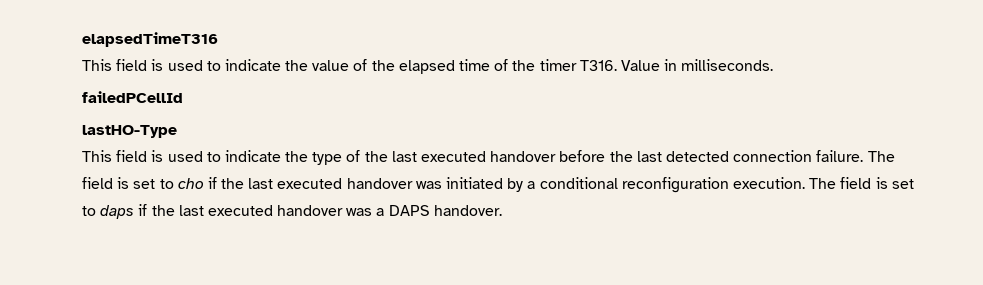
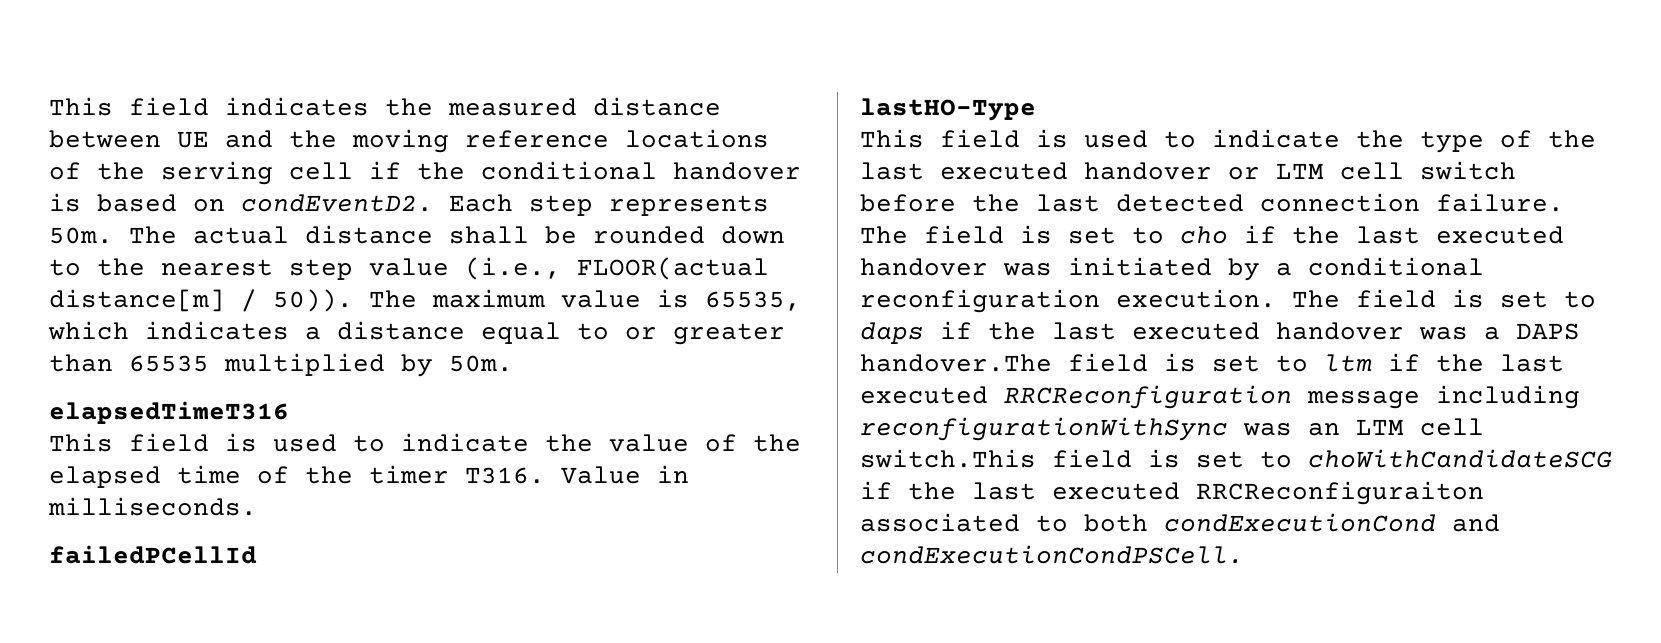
(82, 39) none -> [49,97,721,116] [49,129,769,153] [49,161,801,185] [49,193,769,216] [49,225,785,244] [49,257,769,280] [49,289,801,312] [48,321,785,345] [49,353,513,377] This field indicates the measured distance between UE and the moving reference locations of the serving cell if the conditional handover is based on condEventD2. Each step represents 50m. The actual distance shall be rounded down to the nearest step value (i.e., FLOOR(actual distance[m] / 50)). The maximum value is 65535, which indicates a distance equal to or greater than 65535 multiplied by 50m. //
(557, 156) none -> [1228,161,1516,180] or LTM cell switch
[433,205,502,216] handover. -> [860,353,1564,372] [860,385,1580,409] [860,417,1484,441] [860,449,1612,468] [860,481,1484,505] [860,513,1500,532] [860,545,1244,564] handover.The field is set to ltm if the last executed RRCReconfiguration message including reconfigurationWithSync was an LTM cell switch.This field is set to choWithCandidateSCG if the last executed RRCReconfiguraiton associated to both condExecutionCond and condExecutionCondPSCell.

